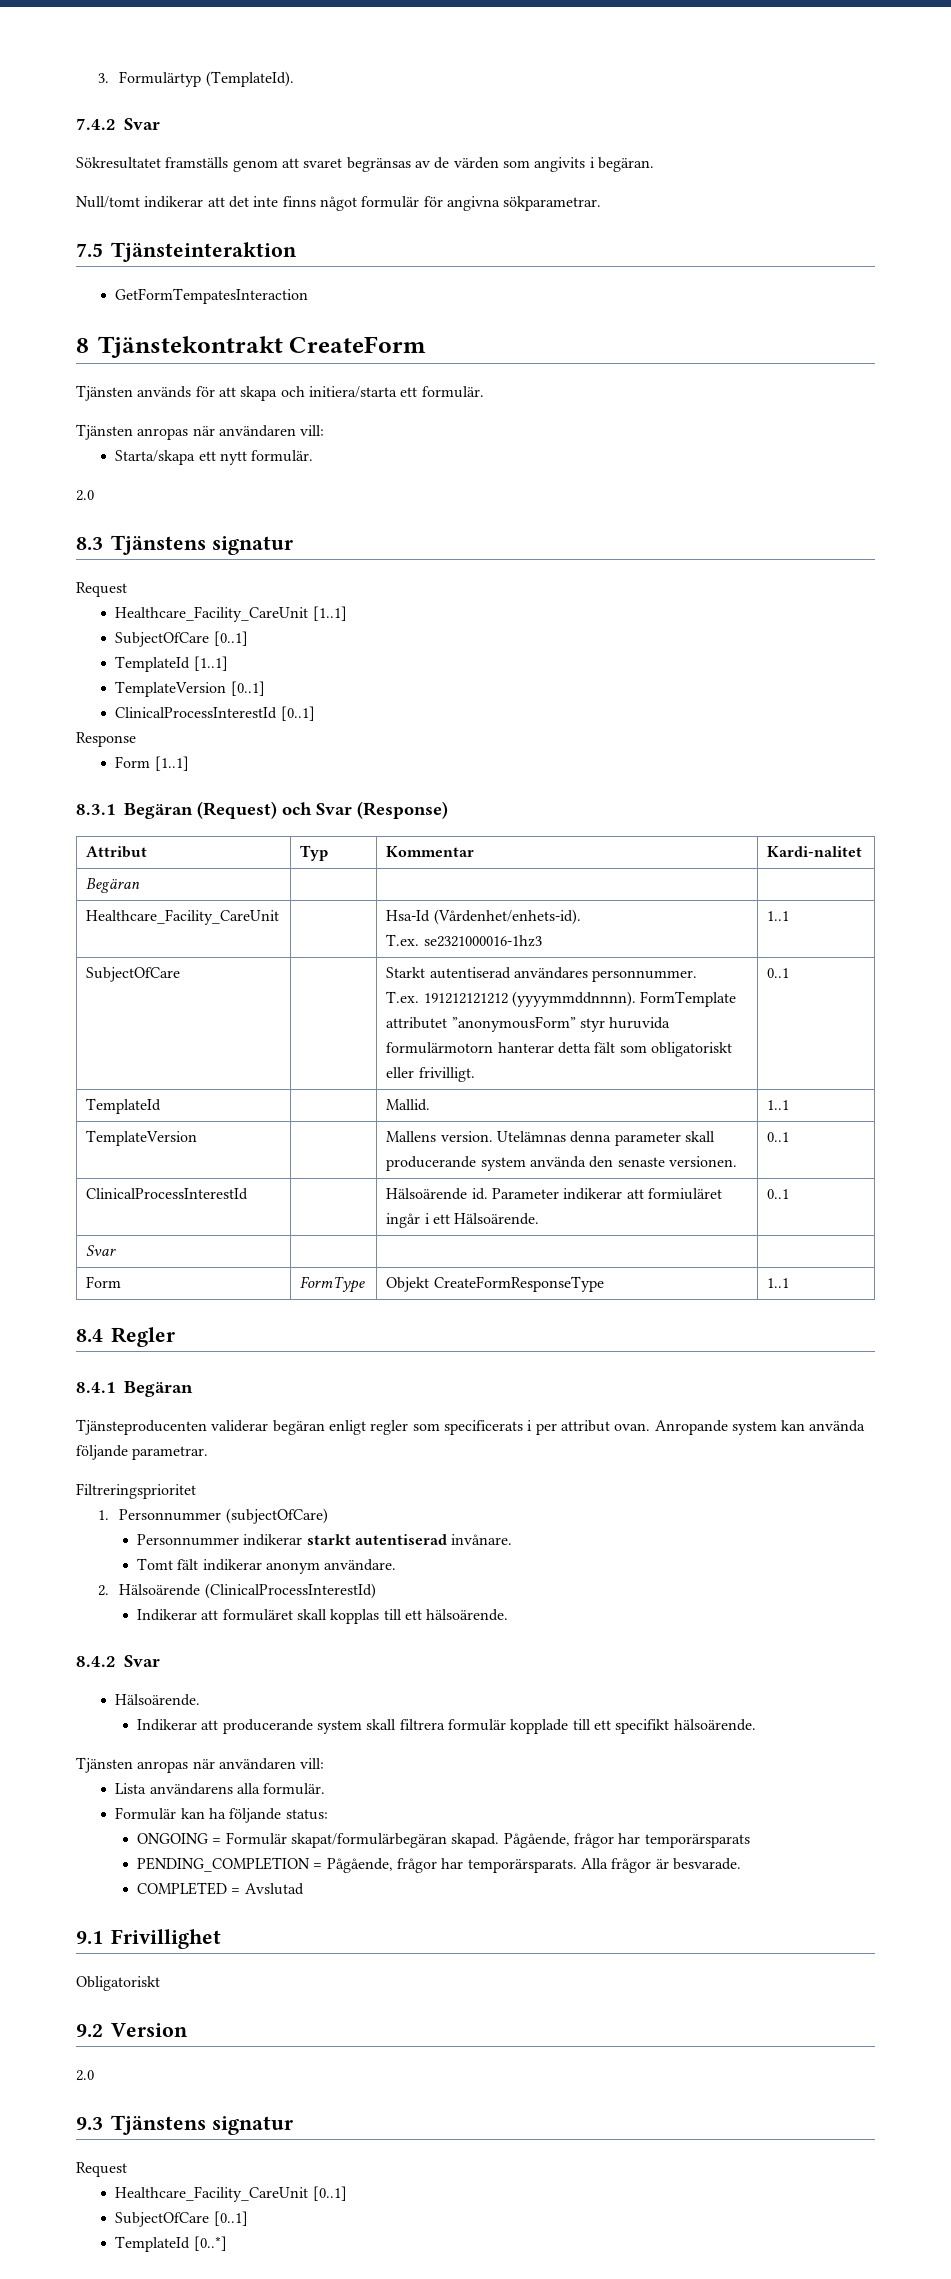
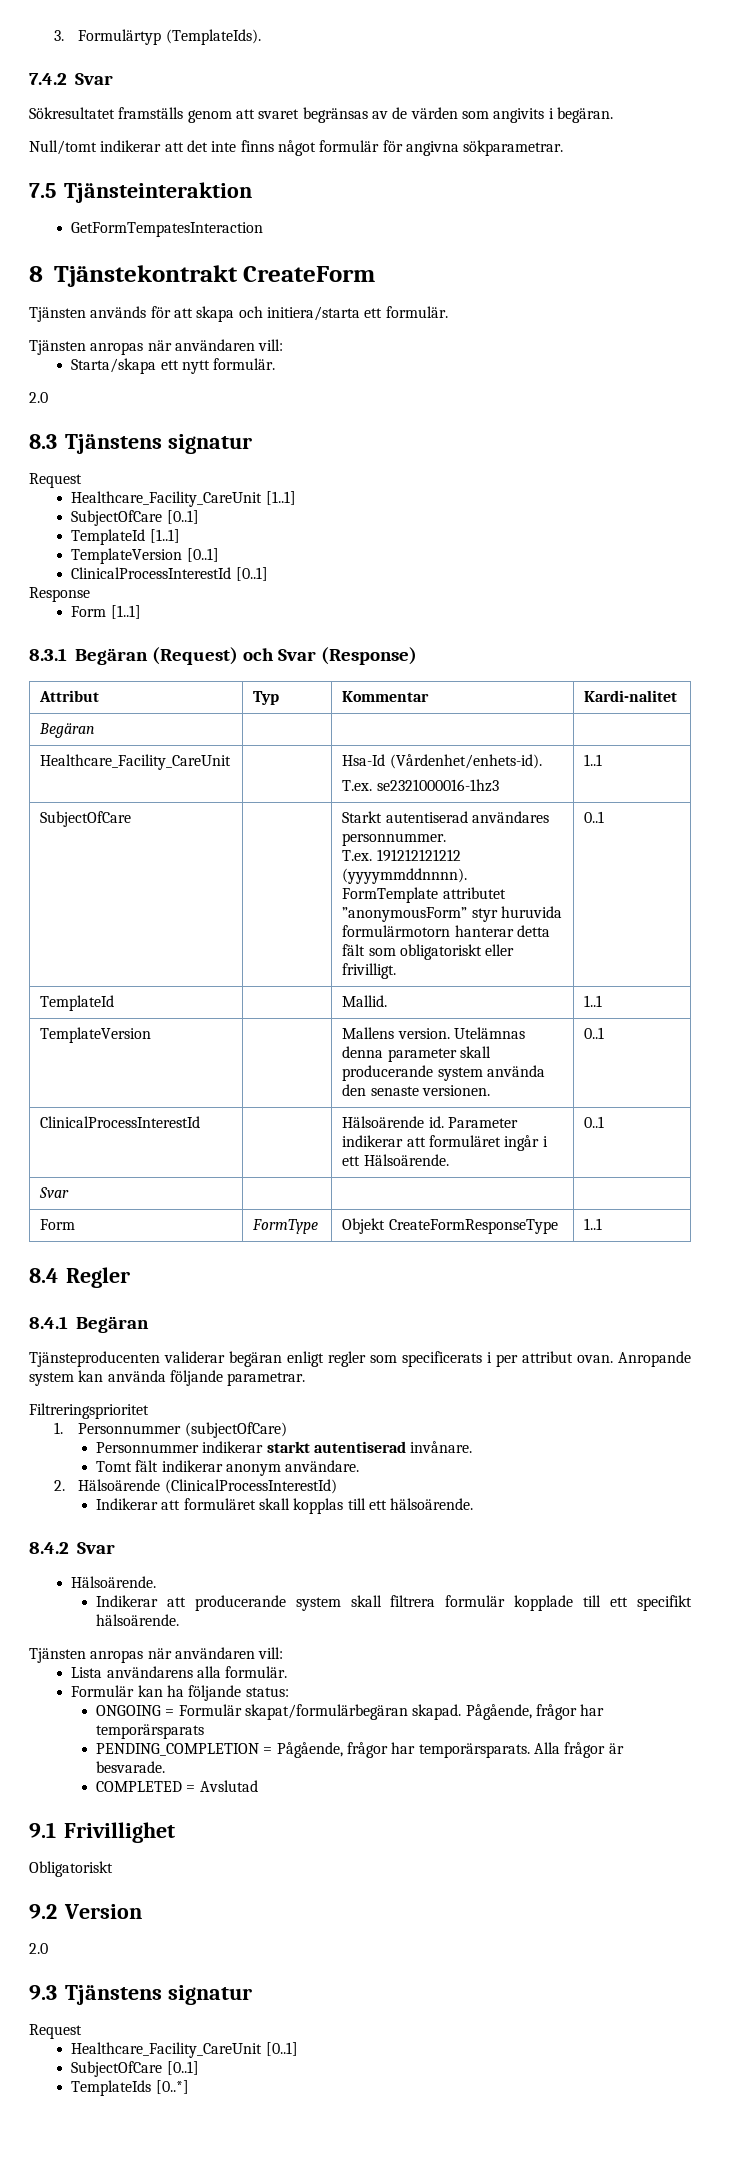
[205,71,294,87] (TemplateId). -> [165,29,261,45] (TemplateIds).
[648,1188,723,1200] formiuläret -> [428,1135,501,1147] formuläret
[115,2236,191,2252] TemplateId -> [71,2080,152,2096] TemplateIds

